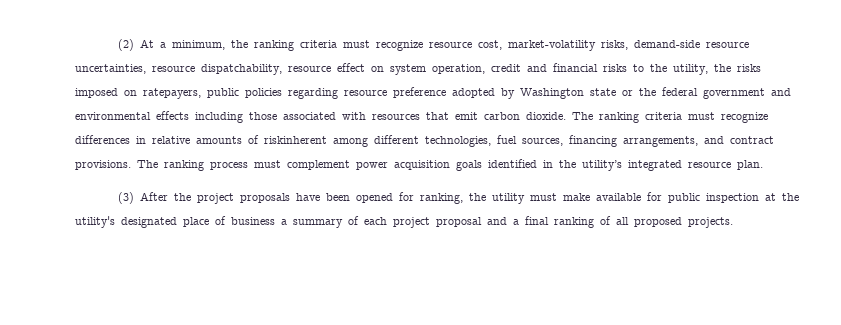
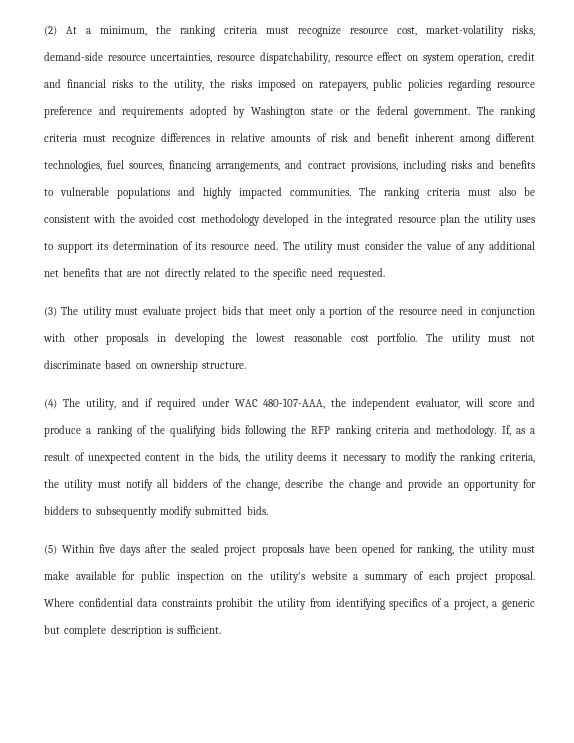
(446, 92) none -> [98,106,183,118] and requirements
[703,88,791,99] [75,111,566,123] government and environmental effects including those associated with resources that emit carbon dioxide. -> [414,108,470,118] government.
[264,136,327,144] riskinherent -> [330,133,454,142] risk and benefit inherent
[75,159,622,171] provisions. The ranking process must complement power acquisition goals identified in the utility’s -> [350,160,535,172] [44,187,535,199] [44,214,342,226] provisions, including risks and benefits to vulnerable populations and highly impacted communities. The ranking criteria must also be consistent with the avoided cost methodology developed in the
[737,160,763,170] [118,192,192,204] plan. // (3) After the -> [439,214,535,226] [44,241,535,253] [44,268,385,280] [44,306,536,318] [43,333,535,345] [44,360,247,372] [44,398,536,410] [44,425,535,437] [44,452,535,464] [44,479,536,491] [44,506,268,518] [44,544,220,556] plan the utility uses to support its determination of its resource need. The utility must consider the value of any additional net benefits that are not directly related to the specific need requested. // (3) The utility must evaluate project bids that meet only a portion of the resource need in conjunction with other proposals in developing the lowest reasonable cost portfolio. The utility must not discriminate based on ownership structure. // (4) The utility, and if required under WAC 480-107-AAA, the independent evaluator, will score and produce a ranking of the qualifying bids following the RFP ranking criteria and methodology. If, as a result of unexpected content in the bids, the utility deems it necessary to modify the ranking criteria, the utility must notify all bidders of the change, describe the change and provide an opportunity for bidders to subsequently modify submitted bids. // (5) Within five days after the sealed
[765,193,800,201] [75,216,275,228] at the utility's designated place of business -> [230,571,347,583] on the utility's website
[436,216,733,228] proposal and a final ranking of all proposed projects. -> [495,571,535,583] [44,598,535,610] [44,625,222,637] proposal. Where confidential data constraints prohibit the utility from identifying specifics of a project, a generic but complete description is sufficient.

